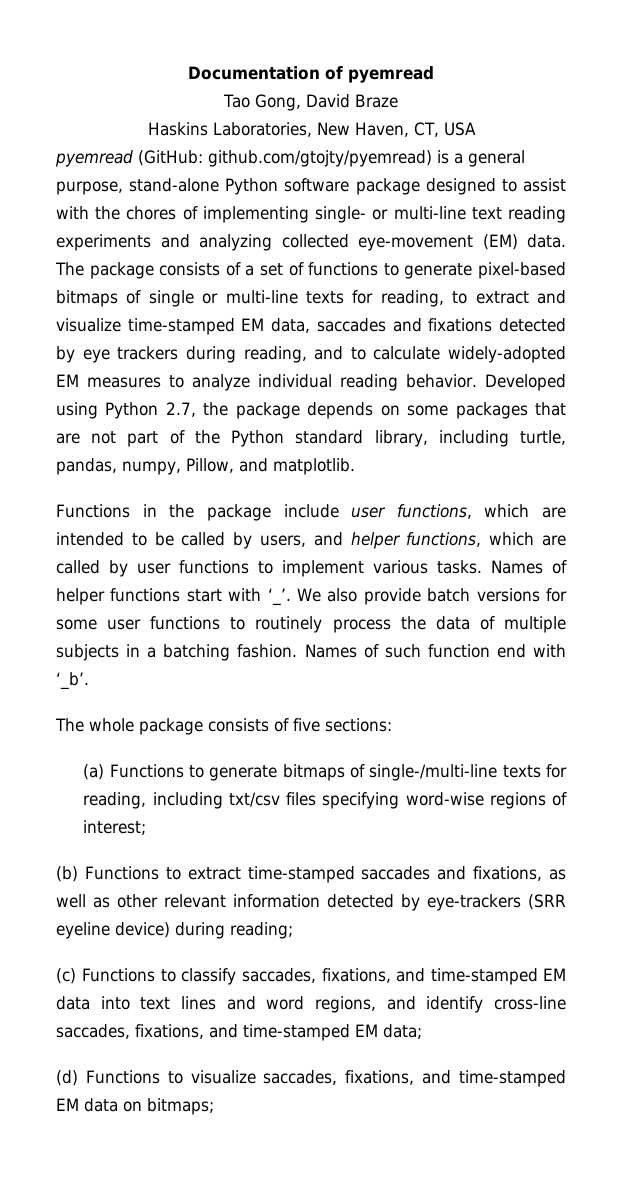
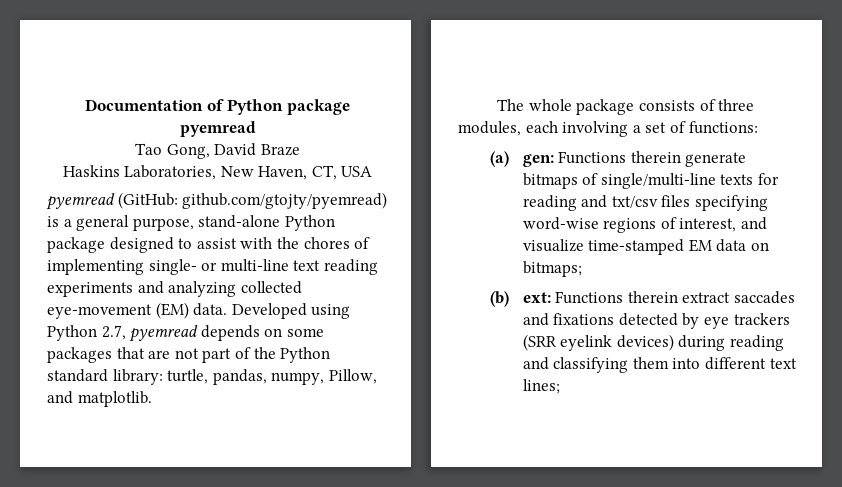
(343, 73) none -> [227,99,350,115] Python package
[284,178,350,192] software -> (335, 223) none
[55,262,566,279] [56,290,566,307] [56,318,566,335] [56,346,566,363] [56,374,478,391] The package consists of a set of functions to generate pixel-based bitmaps of single or multi-line texts for reading, to extract and visualize time-stamped EM data, saccades and fixations detected by eye trackers during reading, and to calculate widely-adopted EM measures to analyze individual reading behavior. -> (228, 309) none
[203,402,300,419] the package -> [129,325,199,342] pyemread
[374,430,509,447] library, including -> [112,369,163,385] library:
[56,504,566,521] [56,532,566,549] [56,560,567,577] [56,588,567,606] [56,616,566,633] [56,644,567,661] [56,672,89,690] // Functions in the package include user functions, which are intended to be called by users, and helper functions, which are called by user functions to implement various tasks. Names of helper functions start with ‘_’. We also provide batch versions for some user functions to routinely process the data of multiple subjects in a batching fashion. Names of such function end with ‘_b’. -> (152, 399) none
[293,718,392,732] [83,764,204,780] five sections: // (a) Functions to -> [718,99,755,111] [458,121,758,137] [490,151,681,167] three modules, each involving a set of functions: // (a) gen: Functions therein
[369,764,567,781] [83,792,223,809] single-/multi-line texts for reading, including -> [600,173,779,189] [522,195,608,211] single/multi-line texts for reading and
[83,820,147,835] [56,866,566,883] [56,894,566,911] [56,922,293,939] [56,968,566,985] [56,996,566,1013] [56,1024,422,1041] [56,1070,452,1086] interest; // (b) Functions to extract time-stamped saccades and fixations, as well as other relevant information detected by eye-trackers (SRR eyeline device) during reading; // (c) Functions to classify saccades, fixations, and time-stamped EM data into text lines and word regions, and identify cross-line saccades, fixations, and time-stamped EM data; // (d) Functions to visualize saccades, fixations, and -> [679,217,767,232] [522,239,584,252] interest, and visualize
(214, 1106) none -> [490,291,795,307] [522,313,790,329] [522,334,784,351] [522,357,797,373] [522,379,560,394] // (b) ext: Functions therein extract saccades and fixations detected by eye trackers (SRR eyelink devices) during reading and classifying them into different text lines;

